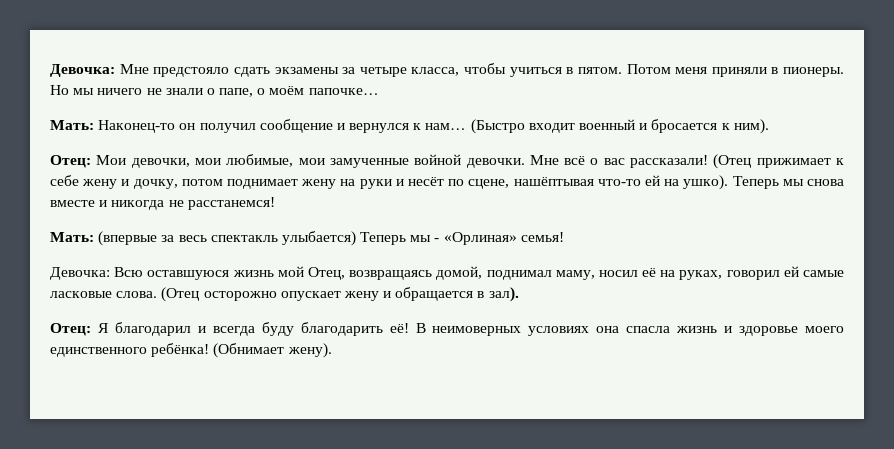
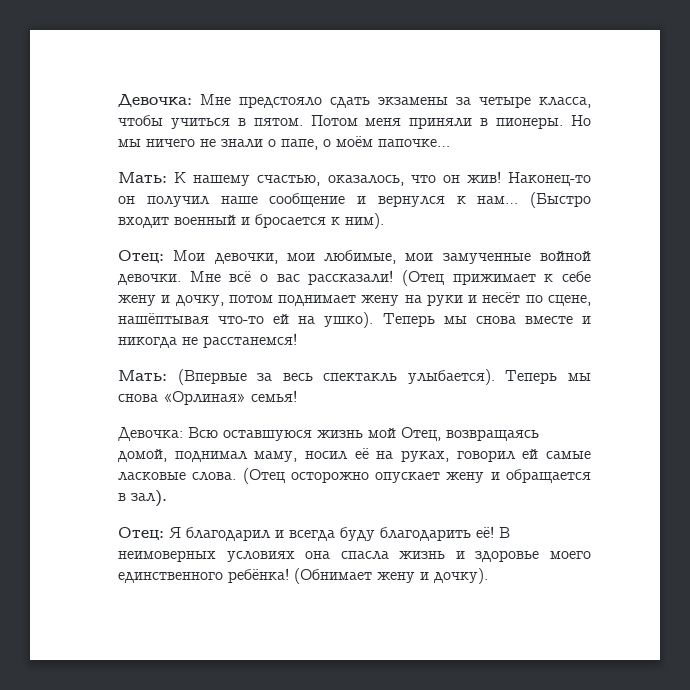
(94, 125) none -> [174,171,501,186] К нашему счастью, оказалось, что он жив!
(256, 128) none -> [220,196,258,204] наше
[98,231,158,246] (впервые -> [177,369,247,385] (Впервые
[281,231,440,246] улыбается) Теперь мы - -> [407,369,591,385] [118,394,158,402] улыбается). Теперь мы снова
[287,343,332,358] жену). -> [377,568,488,584] жену и дочку).

